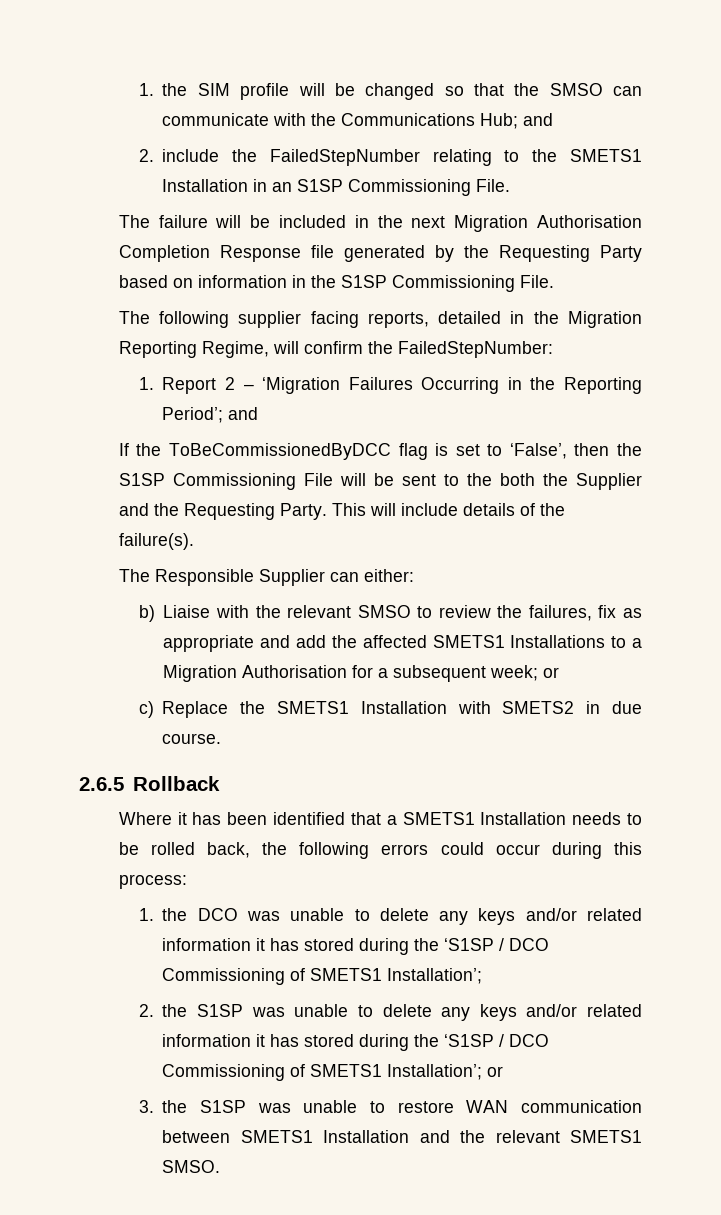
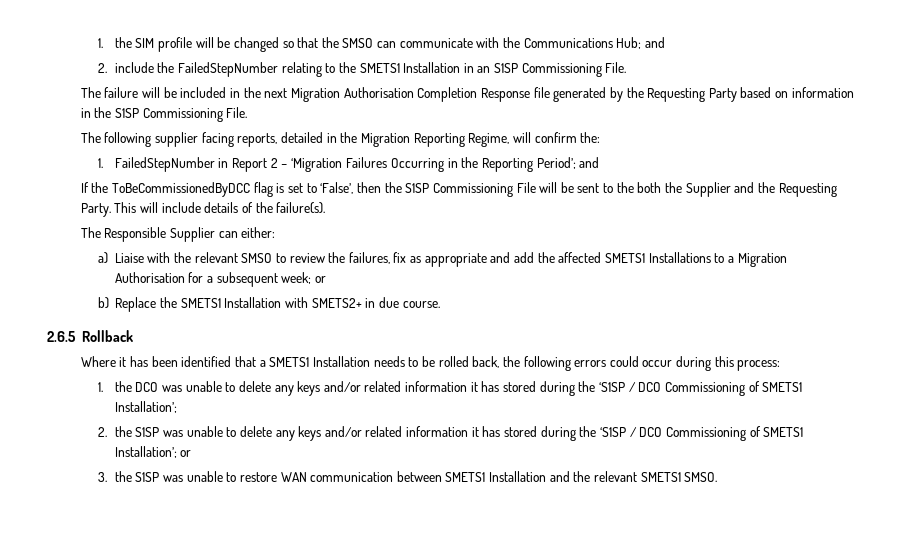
[367,341,553,358] [138,377,154,390] the FailedStepNumber: // 1. -> [580,132,601,143] [97,157,229,172] the: // 1. FailedStepNumber in
[138,605,155,622] b) -> [97,252,108,264] a)
[138,701,154,718] c) -> [97,297,109,309] b)
[502,701,575,714] SMETS2 -> [311,298,362,308] SMETS2+

